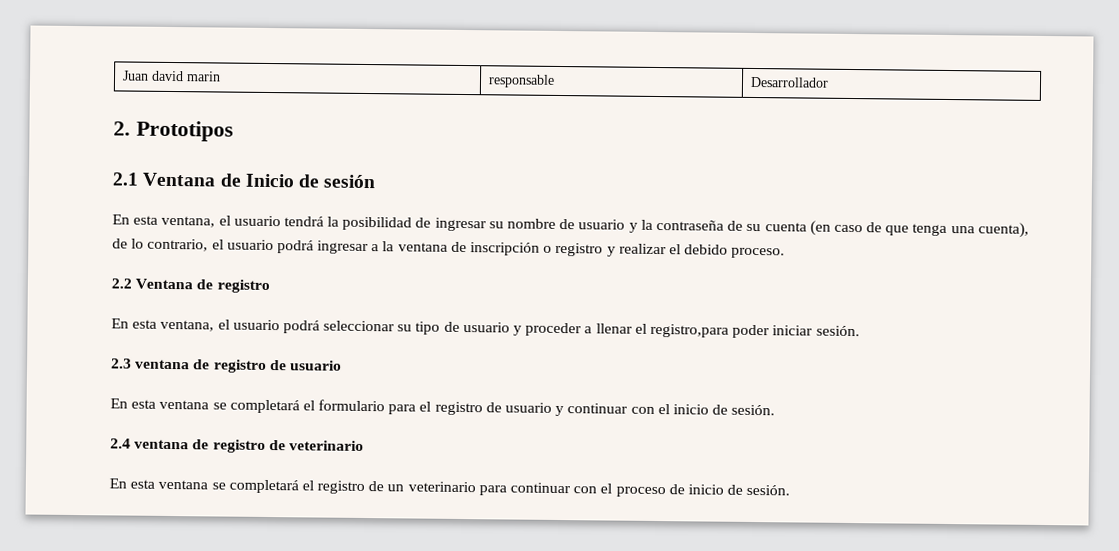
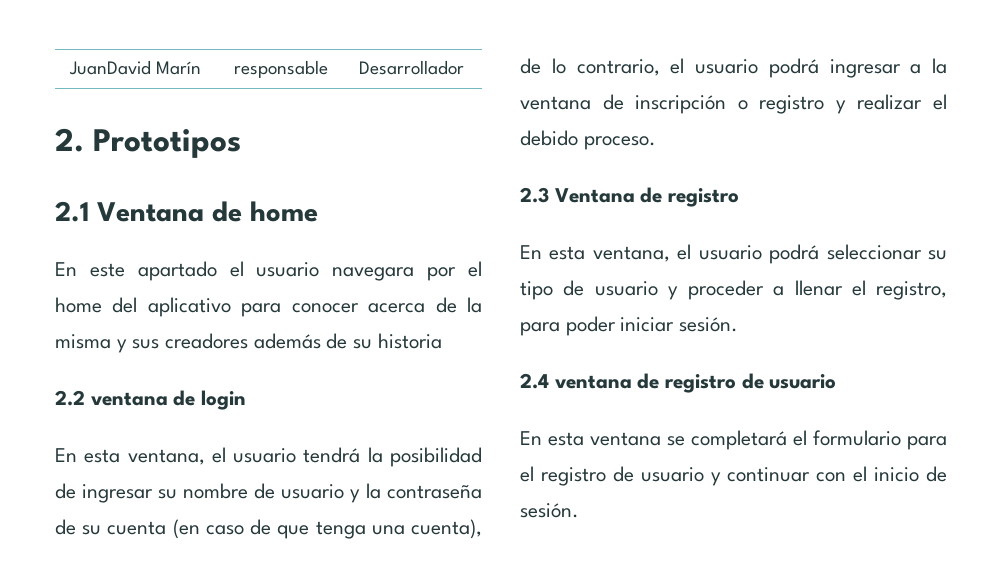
[122,70,222,82] Juan david marin -> [69,60,202,75] JuanDavid Marín
[244,173,377,189] Inicio de sesión -> [250,201,318,222] [55,261,482,281] [55,297,482,317] [55,333,442,353] [55,390,247,410] home // En este apartado el usuario navegara por el home del aplicativo para conocer acerca de la misma y sus creadores además de su historia // 2.2 ventana de login
[111,278,132,289] 2.2 -> [520,187,549,203] 2.3
[649,323,729,338] registro,para -> [876,281,947,300] [520,322,560,336] registro, para
[111,358,132,369] 2.3 -> [520,373,549,389] 2.4
[110,438,364,453] [109,478,791,498] // 2.4 ventana de registro de veterinario // En esta ventana se completará el registro de un veterinario para continuar con el proceso de inicio de sesión. -> (579, 510) none

